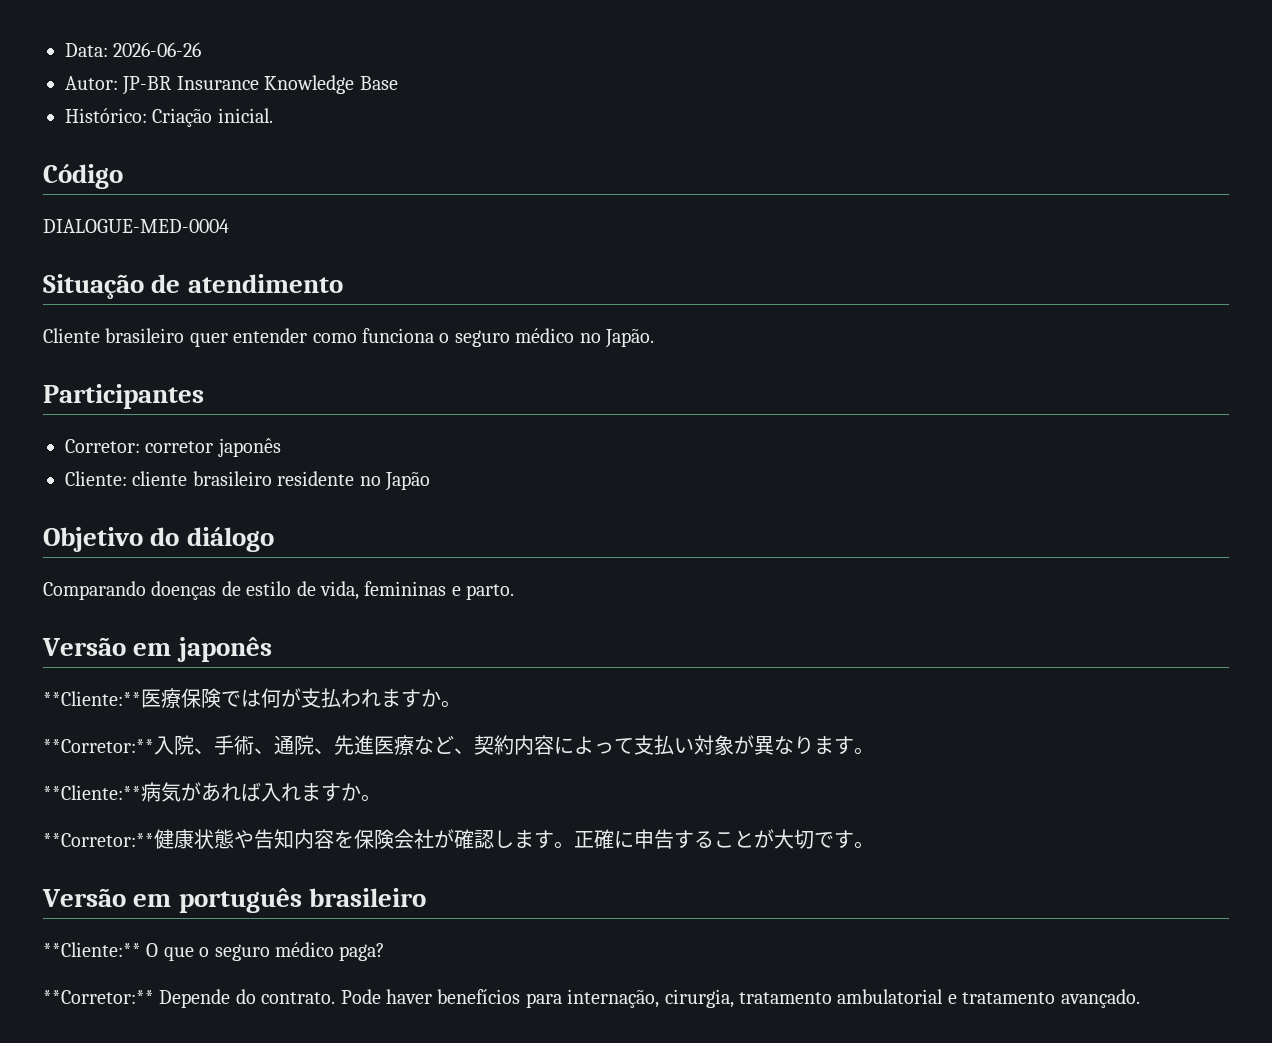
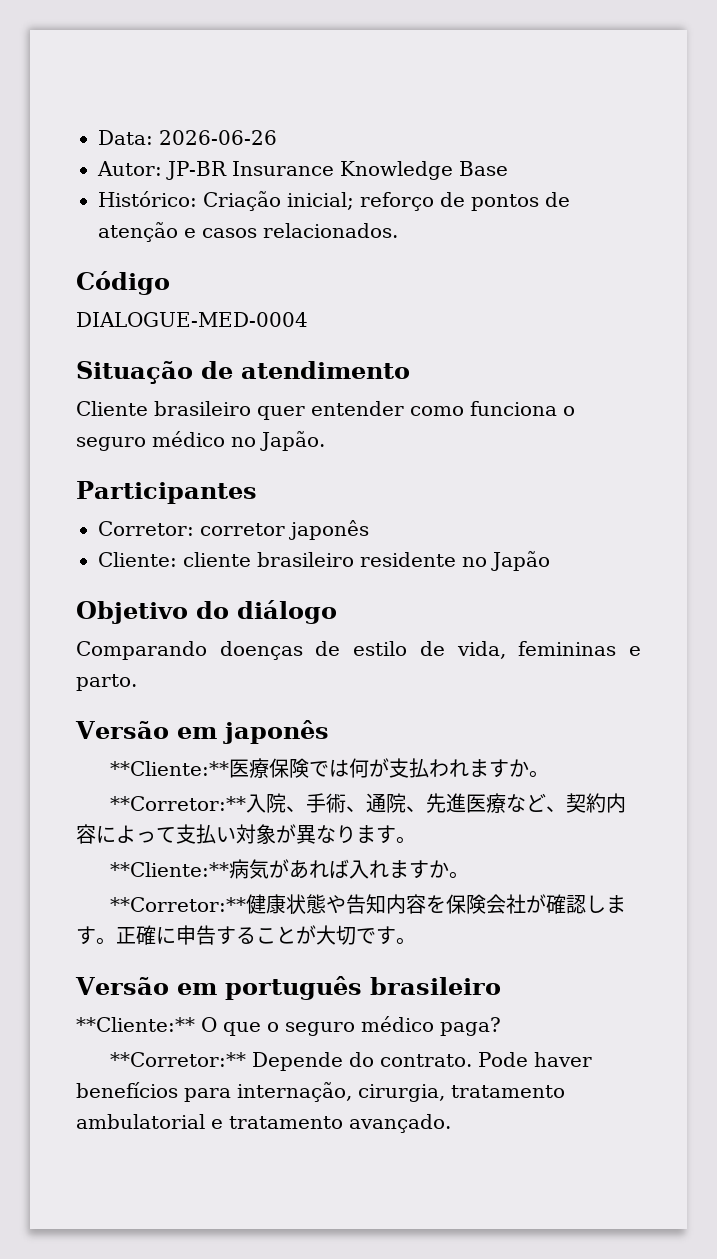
[217,108,273,123] inicial. -> [287,192,570,211] [98,222,398,242] inicial; reforço de pontos de atenção e casos relacionados.

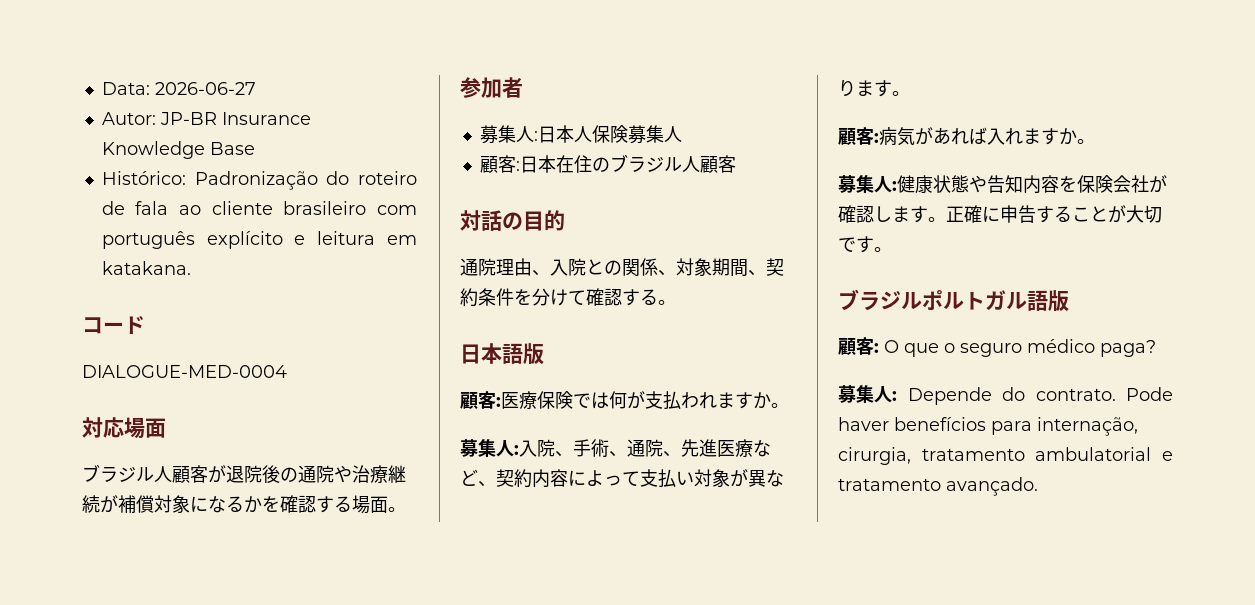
[159,130,277,145] 2026-06-26 -> [154,82,256,95] 2026-06-27
[203,191,570,211] [98,222,398,242] [76,271,170,295] [76,312,308,327] [76,361,410,384] [76,401,575,420] [76,431,325,451] [76,481,257,504] [98,520,369,540] [98,551,550,571] [76,600,337,624] [76,641,641,660] [76,674,137,691] [75,720,329,744] [110,761,230,776] Criação inicial; reforço de pontos de atenção e casos relacionados. // Código // DIALOGUE-MED-0004 // Situação de atendimento // Cliente brasileiro quer entender como funciona o seguro médico no Japão. // Participantes // Corretor: corretor japonês // Cliente: cliente brasileiro residente no Japão // Objetivo do diálogo // Comparando doenças de estilo de vida, femininas e parto. // Versão em japonês // **Cliente:** -> [194,171,417,190] [101,201,417,215] [101,231,417,249] [101,261,191,275] [82,316,145,334] [82,365,287,378] [82,417,166,439] [82,464,406,483] [82,495,406,514] [460,77,523,98] [479,125,682,144] [479,154,736,173] [460,210,565,231] [460,258,784,277] [460,288,676,307] [460,343,544,365] [460,391,501,409] Padronização do roteiro de fala ao cliente brasileiro com português explícito e leitura em katakana. // コード // DIALOGUE-MED-0004 // 対応場面 // ブラジル人顧客が退院後の通院や治療継続が補償対象になるかを確認する場面。 // 参加者 // 募集人:日本人保険募集人 // 顧客:日本在住のブラジル人顧客 // 対話の目的 // 通院理由、入院との関係、対象期間、契約条件を分けて確認する。 // 日本語版 // 顧客:
[110,796,247,811] **Corretor:** -> [460,439,519,457] 募集人:
[110,862,230,877] **Cliente:** -> [838,127,879,145] 顧客:
[110,897,247,912] **Corretor:** -> [838,175,897,193] 募集人:
[75,976,501,1000] [76,1017,195,1032] Versão em português brasileiro // **Cliente:** -> [838,289,1069,312] [838,337,879,355] ブラジルポルトガル語版 // 顧客:
[110,1052,247,1067] **Corretor:** -> [838,385,897,403] 募集人:

